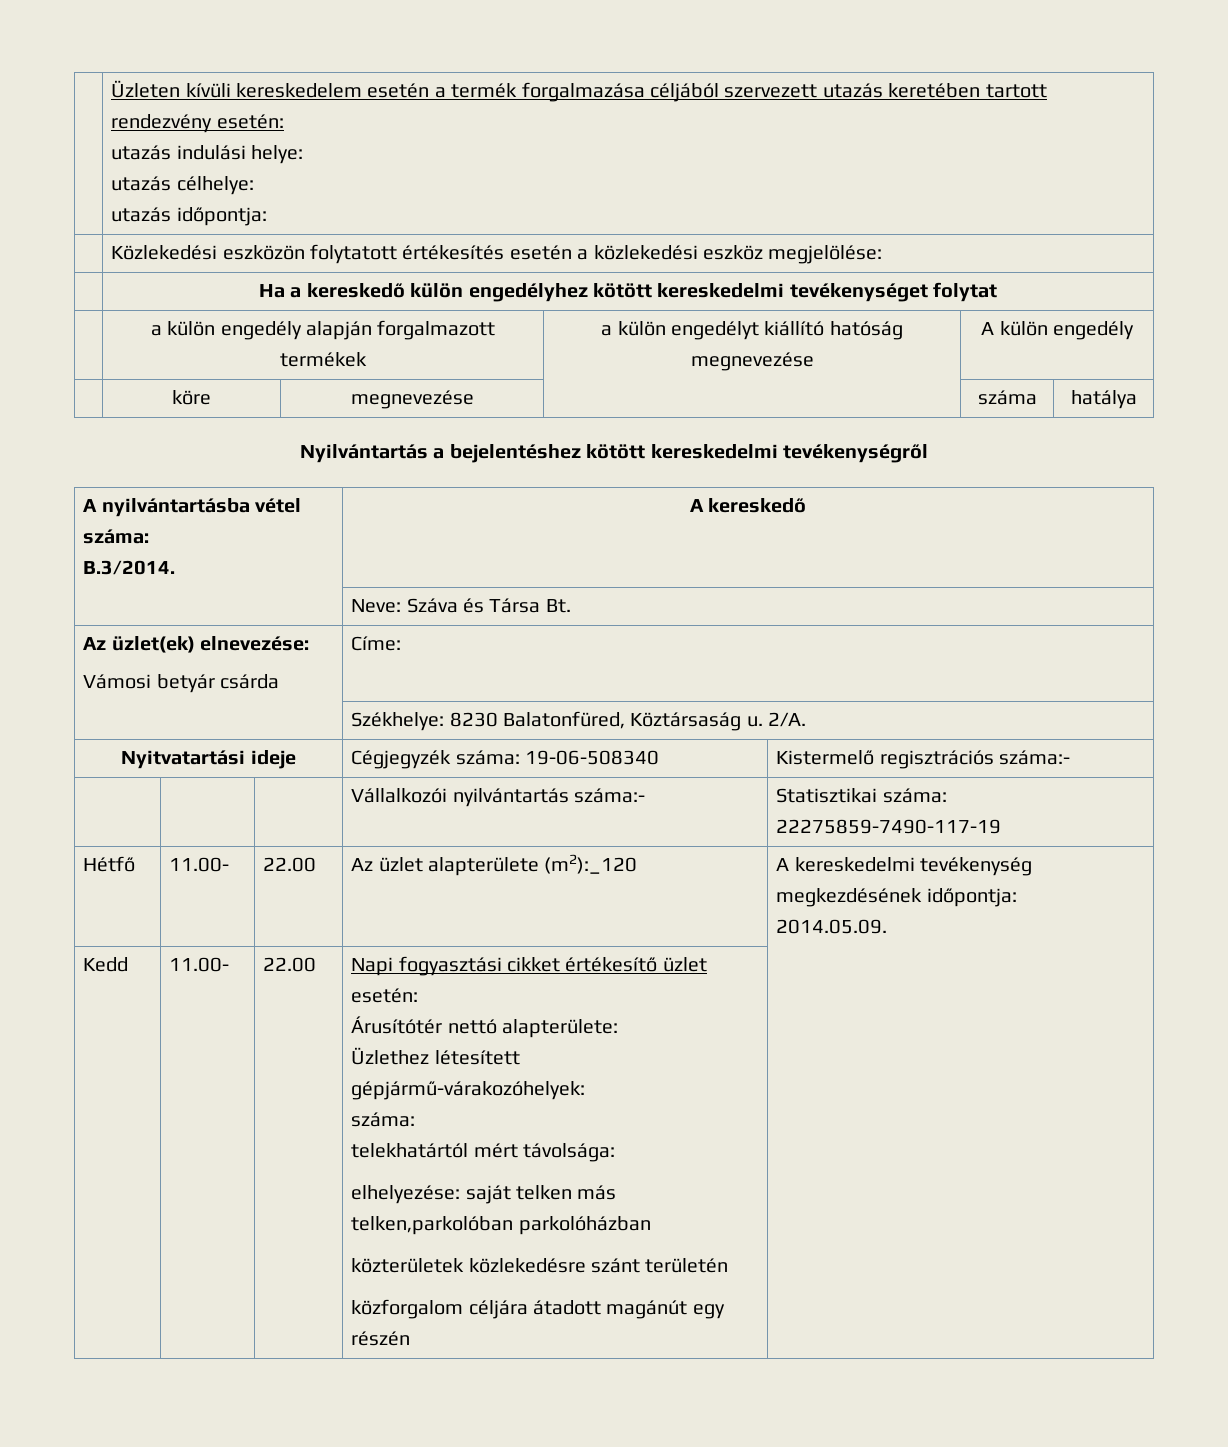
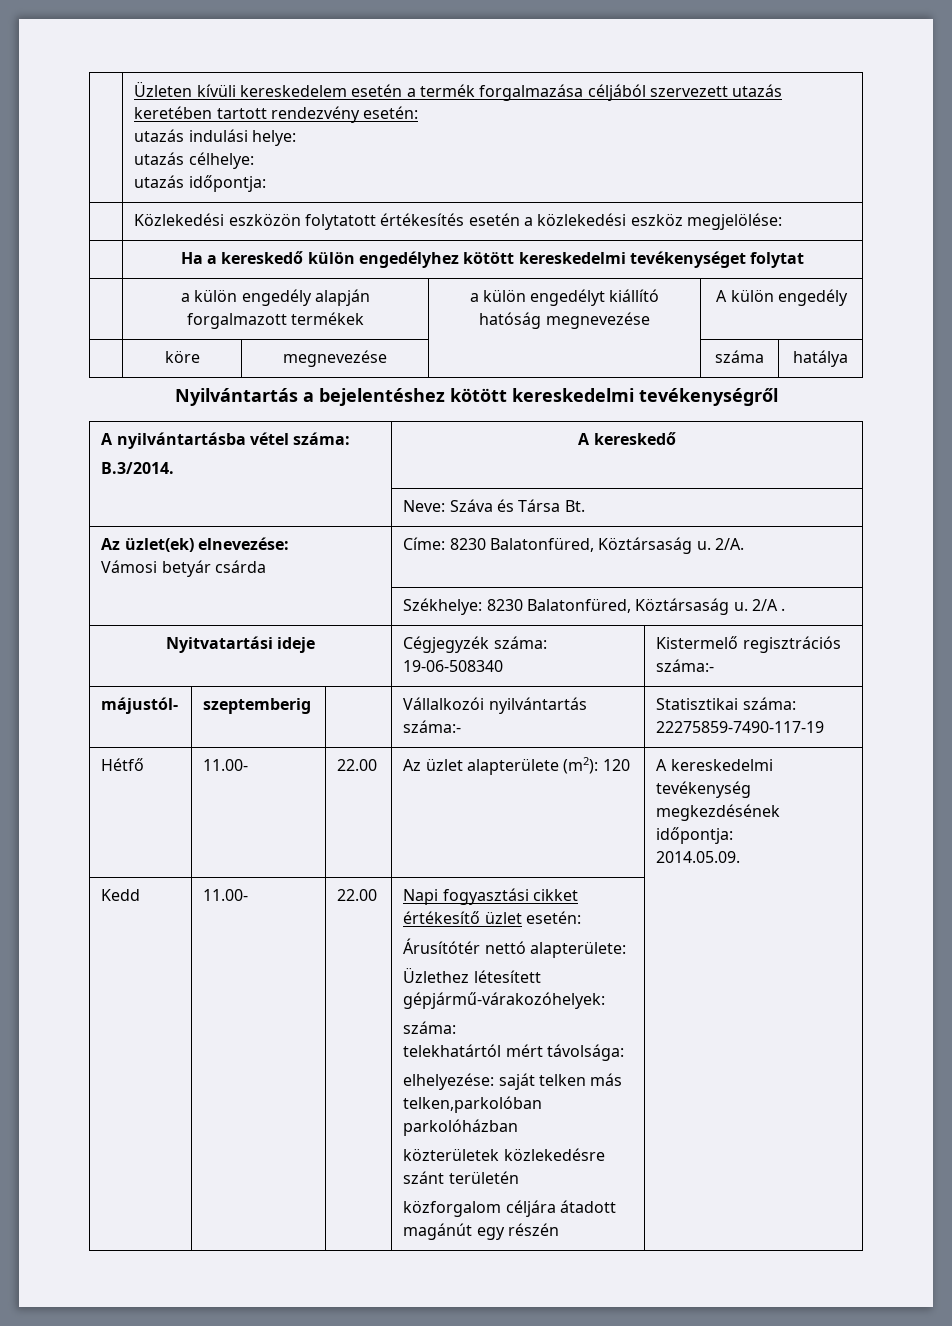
(402, 643) none -> [449,537,744,554] 8230 Balatonfüred, Köztársaság u. 2/A.
[768,712,807,727] 2/A. -> [751,599,786,611] 2/A .
(1070, 757) | -> [101,697,179,714] [203,698,312,714] májustól- | szeptemberig
[544,854,638,874] (m2):_120 -> [563,757,630,774] (m2): 120

